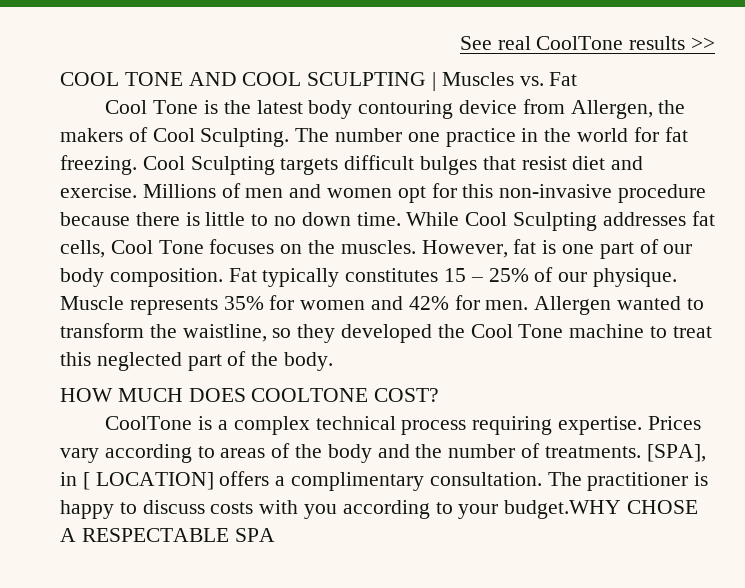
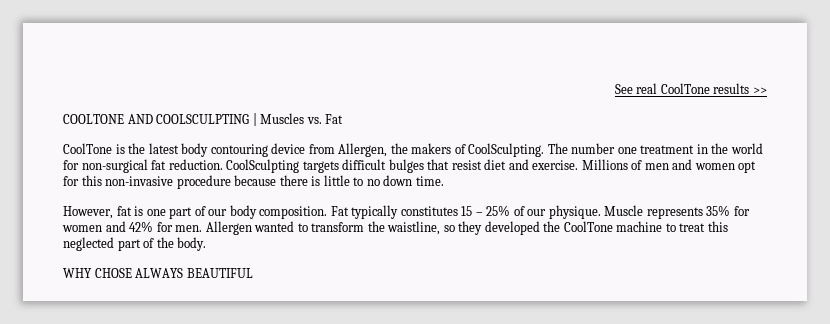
[60,72,427,86] COOL TONE AND COOL SCULPTING -> [63,114,250,124] COOLTONE AND COOLSCULPTING
[105,100,199,114] Cool Tone -> [63,143,112,154] CoolTone
[152,128,290,147] Cool Sculpting. -> [468,143,545,157] CoolSculpting.
[445,128,516,147] practice -> [640,145,695,154] treatment
[664,127,688,142] [60,155,275,175] fat freezing. Cool Sculpting -> [81,159,300,173] non-surgical fat reduction. CoolSculpting
[406,211,715,231] [60,239,416,258] While Cool Sculpting addresses fat cells, Cool Tone focuses on the muscles. -> (444, 181) //
[470,324,564,338] Cool Tone -> [563,221,613,232] CoolTone
[60,388,440,402] [105,416,701,435] [60,443,706,463] [60,471,709,491] [60,500,699,519] [60,528,275,542] HOW MUCH DOES COOLTONE COST? // CoolTone is a complex technical process requiring expertise. Prices vary according to areas of the body and the number of treatments. [SPA], in [ LOCATION] offers a complimentary consultation. The practitioner is happy to discuss costs with you according to your budget.WHY CHOSE A RESPECTABLE SPA -> [63,268,253,278] WHY CHOSE ALWAYS BEAUTIFUL

